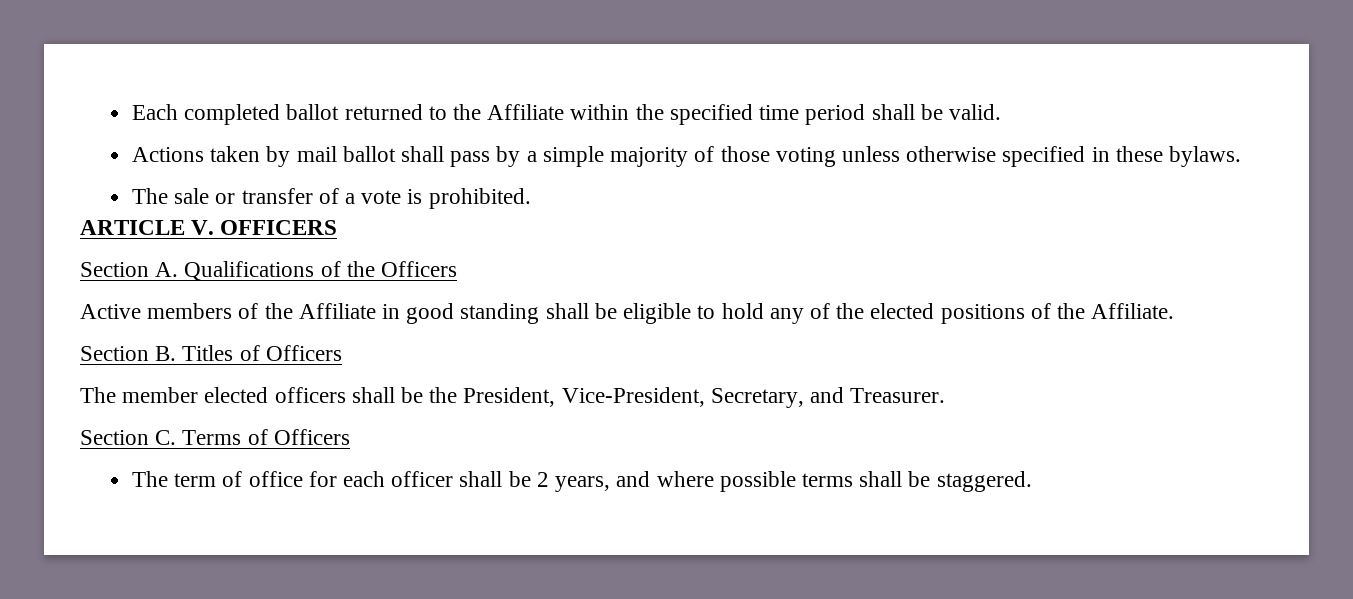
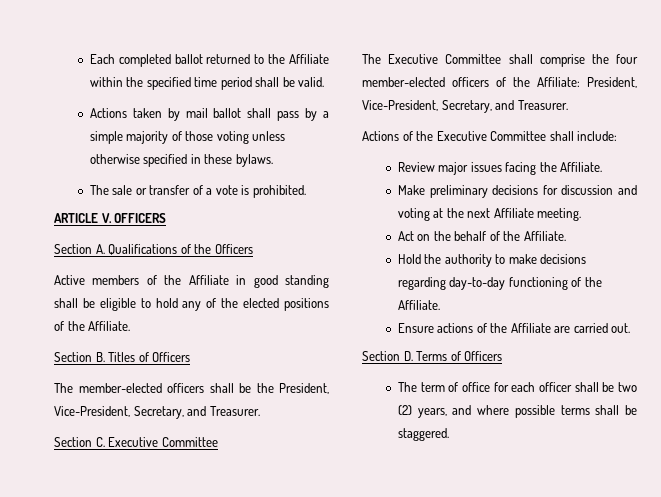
[122,387,269,403] member elected -> [78,383,162,393] member-elected
(177, 437) none -> [108,437,218,447] [362,54,638,67] [362,77,637,88] [362,100,568,113] [362,131,618,141] [397,162,603,175] [397,185,637,198] [397,208,582,221] [397,231,566,241] [397,254,587,267] [397,277,602,290] [397,300,440,310] [397,323,631,333] [362,351,413,361] Executive Committee // The Executive Committee shall comprise the four member-elected officers of the Affiliate: President, Vice-President, Secretary, and Treasurer. // Actions of the Executive Committee shall include: // Review major issues facing the Affiliate. // Make preliminary decisions for discussion and voting at the next Affiliate meeting. // Act on the behalf of the Affiliate. // Hold the authority to make decisions regarding day-to-day functioning of the Affiliate. // Ensure actions of the Affiliate are carried out. // Section D.
[536,472,549,487] 2 -> [618,382,637,392] [397,405,412,415] two (2)

